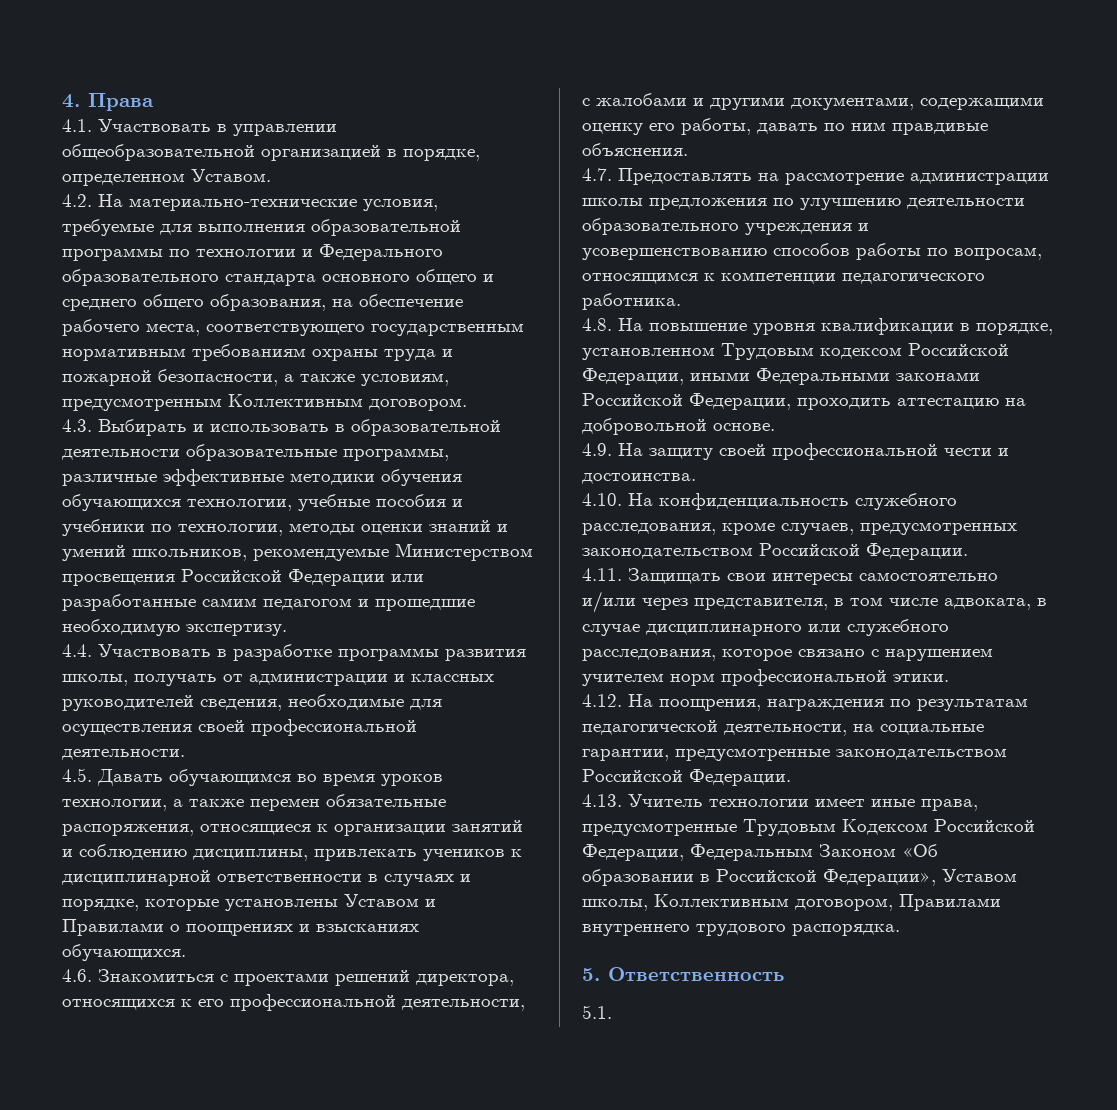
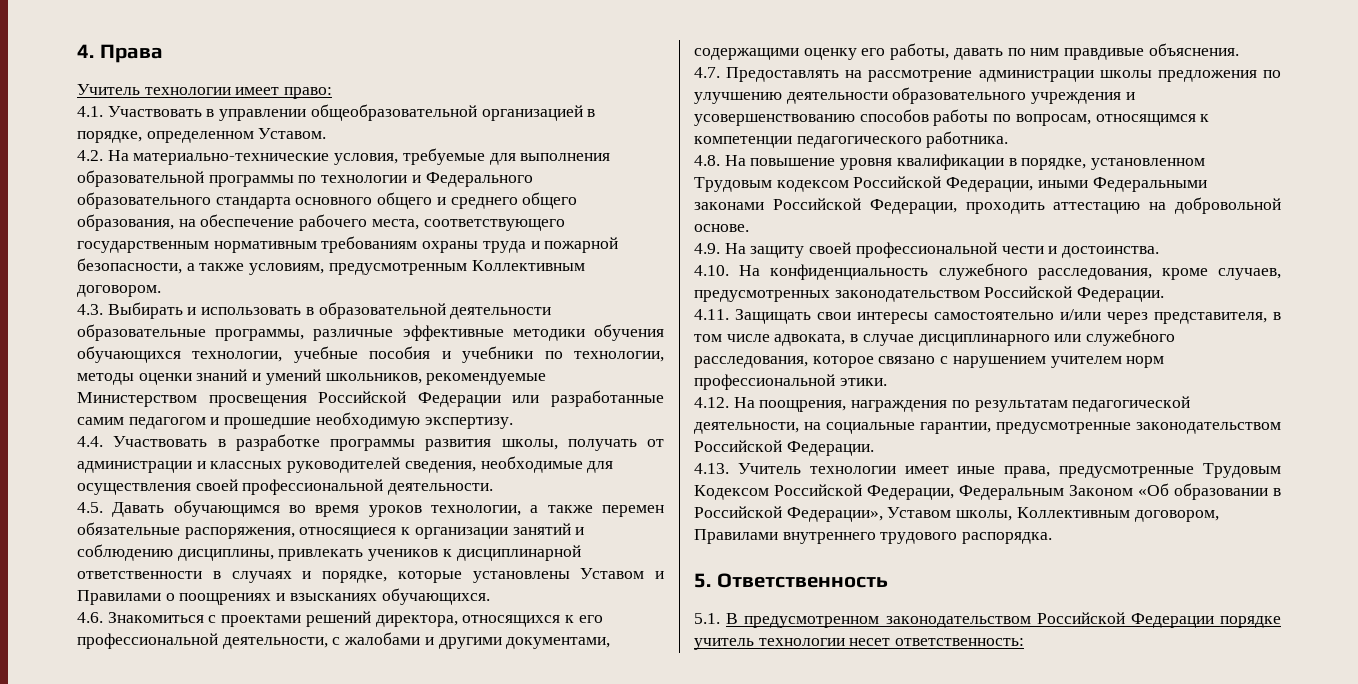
(154, 102) none -> [77,84,333,99] // Учитель технологии имеет право:
(612, 1012) none -> [726,612,1281,628] [694,638,1025,650] В предусмотренном законодательством Российской Федерации порядке учитель технологии несет ответственность:

